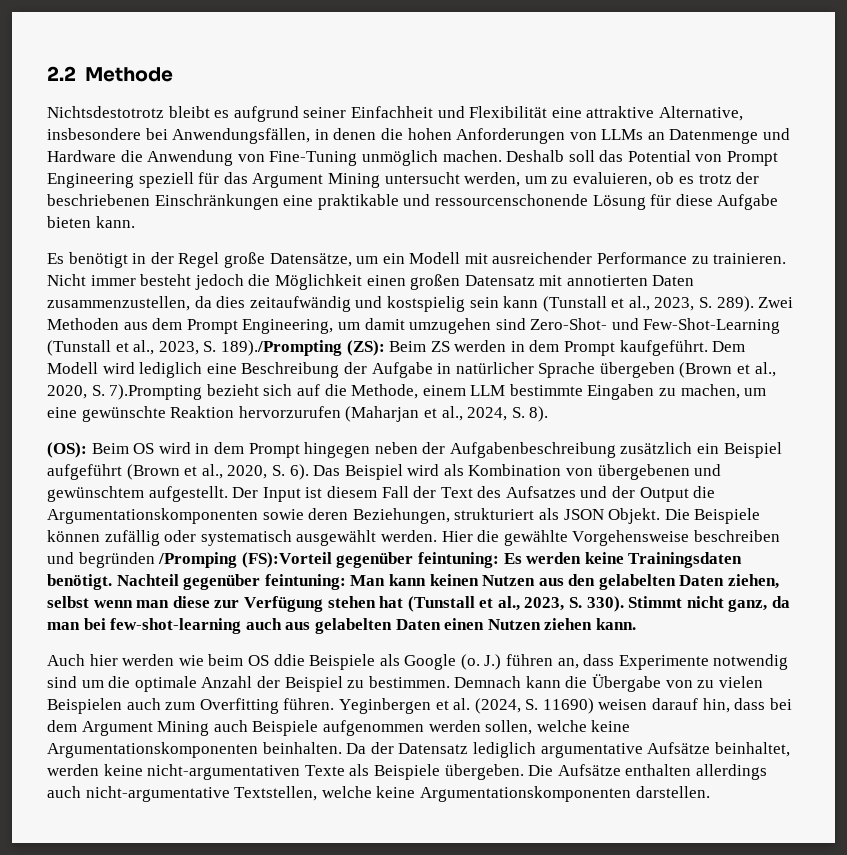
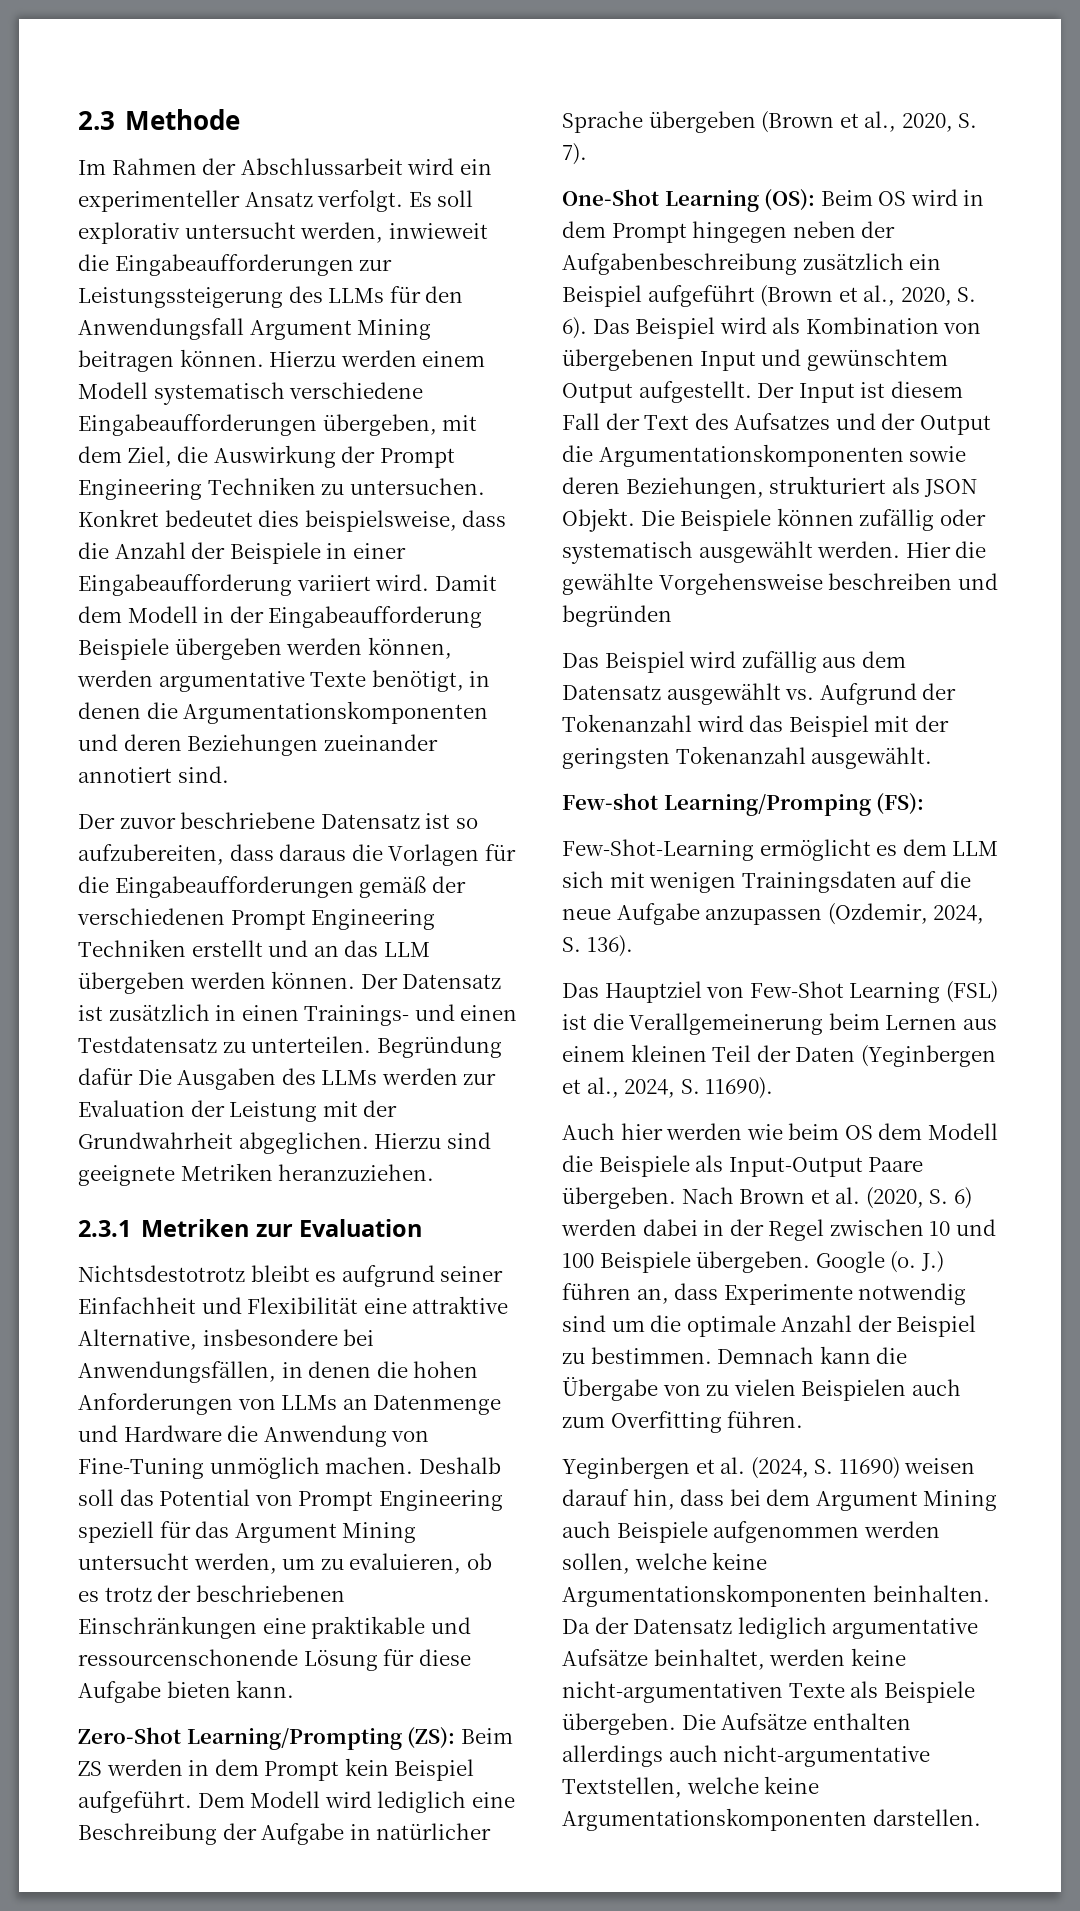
[47,66,76,81] 2.2 -> [78,111,115,130] 2.3
(173, 74) none -> [78,158,492,175] [78,190,474,212] [78,222,488,244] [78,254,393,276] [78,286,464,308] [78,318,432,340] [78,349,486,372] [78,382,424,405] [78,414,478,436] [78,445,455,468] [78,477,485,500] [78,509,507,532] [78,542,406,564] [78,574,497,596] [78,606,483,628] [78,637,452,660] [77,670,491,692] [78,701,489,724] [78,734,438,756] [78,766,229,783] [78,812,478,829] [78,844,516,866] [78,876,466,898] [77,908,436,930] [78,939,430,957] [78,971,502,994] [78,1004,518,1026] [78,1036,502,1058] [78,1068,497,1090] [78,1100,398,1122] [78,1132,491,1154] [78,1163,435,1186] [78,1219,422,1237] // Im Rahmen der Abschlussarbeit wird ein experimenteller Ansatz verfolgt. Es soll explorativ untersucht werden, inwieweit die Eingabeaufforderungen zur Leistungssteigerung des LLMs für den Anwendungsfall Argument Mining beitragen können. Hierzu werden einem Modell systematisch verschiedene Eingabeaufforderungen übergeben, mit dem Ziel, die Auswirkung der Prompt Engineering Techniken zu untersuchen. Konkret bedeutet dies beispielsweise, dass die Anzahl der Beispiele in einer Eingabeaufforderung variiert wird. Damit dem Modell in der Eingabeaufforderung Beispiele übergeben werden können, werden argumentative Texte benötigt, in denen die Argumentationskomponenten und deren Beziehungen zueinander annotiert sind. // Der zuvor beschriebene Datensatz ist so aufzubereiten, dass daraus die Vorlagen für die Eingabeaufforderungen gemäß der verschiedenen Prompt Engineering Techniken erstellt und an das LLM übergeben werden können. Der Datensatz ist zusätzlich in einen Trainings- und einen Testdatensatz zu unterteilen. Begründung dafür Die Ausgaben des LLMs werden zur Evaluation der Leistung mit der Grundwahrheit abgeglichen. Hierzu sind geeignete Metriken heranzuziehen. // 2.3.1 Metriken zur Evaluation
[47,252,787,268] [47,274,695,290] [47,296,794,312] [47,318,781,334] [47,340,342,356] Es benötigt in der Regel große Datensätze, um ein Modell mit ausreichender Performance zu trainieren. Nicht immer besteht jedoch die Möglichkeit einen großen Datensatz mit annotierten Daten zusammenzustellen, da dies zeitaufwändig und kostspielig sein kann (Tunstall et al., 2023, S. 289). Zwei Methoden aus dem Prompt Engineering, um damit umzugehen sind Zero-Shot- und Few-Shot-Learning (Tunstall et al., 2023, S. 189)./Prompting -> [78,1727,402,1750] Zero-Shot Learning/Prompting
[619,340,708,356] kaufgeführt. -> [344,1758,475,1781] [78,1791,192,1813] kein Beispiel aufgeführt.
[109,384,767,400] [47,406,549,422] 7).Prompting bezieht sich auf die Methode, einem LLM bestimmte Eingaben zu machen, um eine gewünschte Reaktion hervorzurufen (Maharjan et al., 2024, S. 8). // -> [562,143,587,165] [562,189,759,212] 7). // One-Shot Learning
(690, 472) none -> [699,351,756,371] Input
(144, 494) none -> [562,383,633,403] Output
[158,552,743,568] [47,574,780,590] [47,596,791,612] [47,618,636,634] /Promping (FS):Vorteil gegenüber feintuning: Es werden keine Trainingsdaten benötigt. Nachteil gegenüber feintuning: Man kann keinen Nutzen aus den gelabelten Daten ziehen, selbst wenn man diese zur Verfügung stehen hat (Tunstall et al., 2023, S. 330). Stimmt nicht ganz, da man bei few-shot-learning auch aus gelabelten Daten einen Nutzen ziehen kann. -> [562,651,906,673] [562,683,957,705] [562,714,949,737] [562,746,933,769] [562,793,925,816] [562,839,999,861] [562,871,971,893] [562,903,985,925] [562,935,633,957] [562,981,998,1003] [562,1013,997,1035] [562,1044,996,1067] [562,1077,774,1099] // Das Beispiel wird zufällig aus dem Datensatz ausgewählt vs. Aufgrund der Tokenanzahl wird das Beispiel mit der geringsten Tokenanzahl ausgewählt. // Few-shot Learning/Promping (FS): // Few-Shot-Learning ermöglicht es dem LLM sich mit wenigen Trainingsdaten auf die neue Aufgabe anzupassen (Ozdemir, 2024, S. 136). // Das Hauptziel von Few-Shot Learning (FSL) ist die Verallgemeinerung beim Lernen aus einem kleinen Teil der Daten (Yeginbergen et al., 2024, S. 11690).
[273,654,400,670] ddie Beispiele als -> [878,1123,998,1140] [562,1155,924,1177] [562,1187,972,1209] [561,1219,996,1241] [562,1251,811,1273] dem Modell die Beispiele als Input-Output Paare übergeben. Nach Brown et al. (2020, S. 6) werden dabei in der Regel zwischen 10 und 100 Beispiele übergeben.
(335, 704) none -> (804, 1419) //

